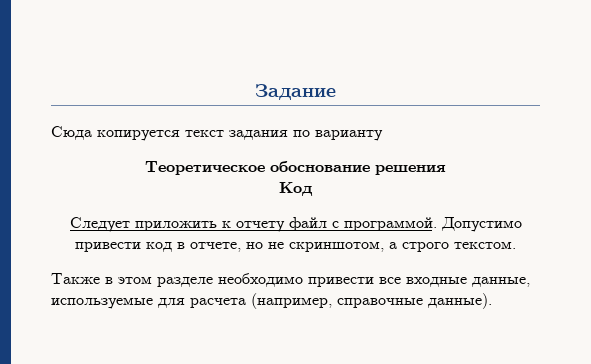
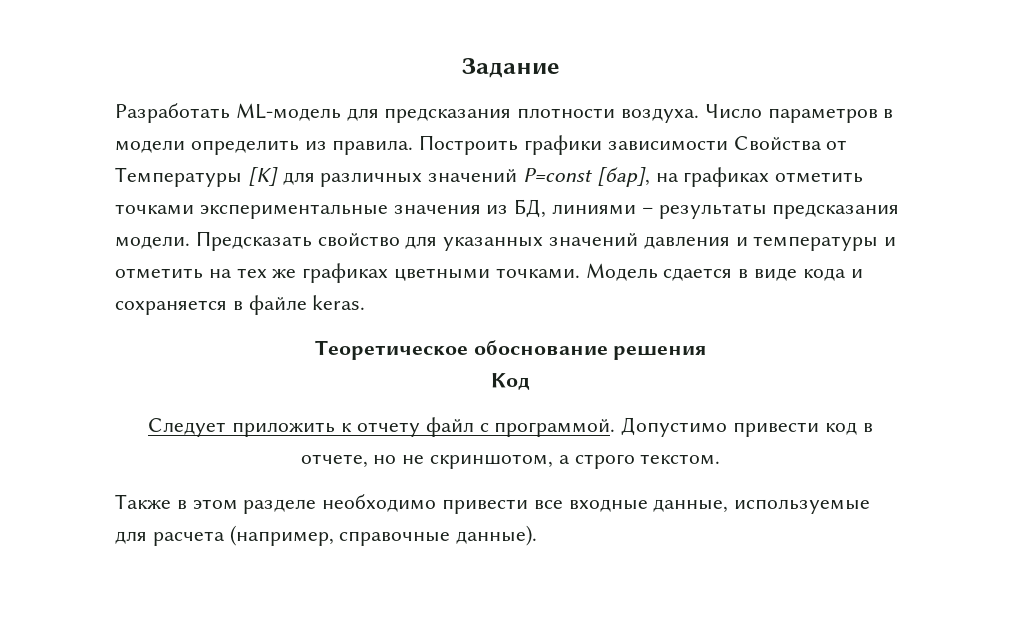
[51,126,383,141] Сюда копируется текст задания по варианту -> [115,103,894,123] [115,135,848,155] [115,167,864,187] [115,199,900,219] [115,231,897,251] [115,263,863,283] [115,295,366,315] Разработать ML-модель для предсказания плотности воздуха. Число параметров в модели определить из правила. Построить графики зависимости Свойства от Температуры [K] для различных значений P=const [бар], на графиках отметить точками экспериментальные значения из БД, линиями – результаты предсказания модели. Предсказать свойство для указанных значений давления и температуры и отметить на тех же графиках цветными точками. Модель сдается в виде кода и сохраняется в файле keras.

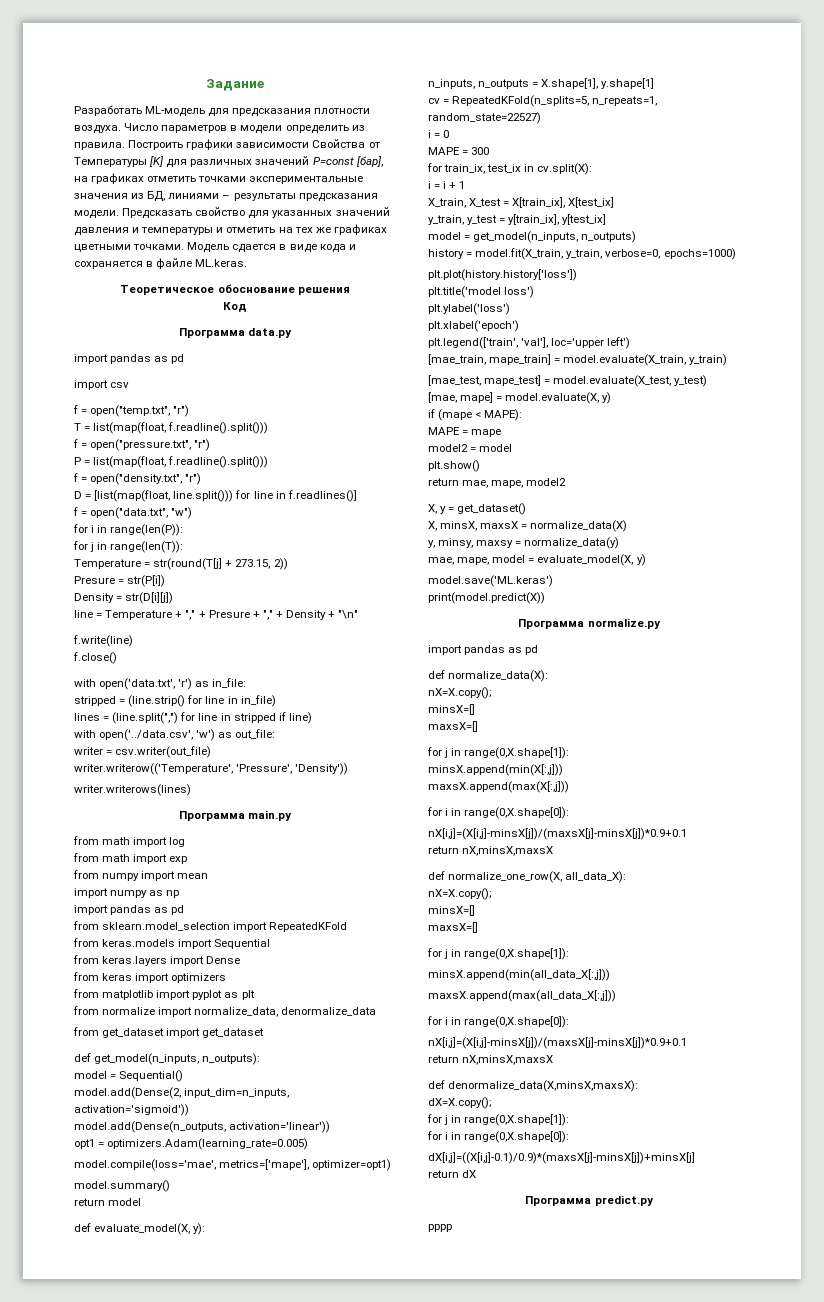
[312,295,366,310] keras. -> [195,259,248,267] ML.keras.
[148,417,873,437] [300,454,721,469] [115,494,871,514] [115,525,538,546] Следует приложить к отчету файл с программой. Допустимо привести код в отчете, но не скриншотом, а строго текстом. // Также в этом разделе необходимо привести все входные данные, используемые для расчета (например, справочные данные). -> [178,328,293,338] [74,354,185,364] [74,380,130,390] [73,405,190,417] [74,422,269,434] [73,439,211,451] [74,456,269,468] [73,473,202,485] [74,490,357,502] [73,507,193,519] [73,524,184,536] [73,541,184,553] [74,558,288,570] [74,575,166,587] [74,592,174,604] [74,610,359,620] [73,635,133,647] [73,652,117,664] [74,678,247,690] [74,695,276,707] [74,712,312,724] [74,729,276,741] [74,746,212,758] [74,763,349,775] [74,784,191,796] [178,810,293,821] [73,836,186,847] [73,853,188,864] [73,870,209,881] [74,888,180,898] [74,905,185,915] [73,921,348,932] [73,938,271,949] [73,955,241,966] [73,972,227,983] [73,989,255,1000] [73,1006,377,1017] [73,1027,265,1038] [74,1053,261,1065] [74,1070,184,1082] [74,1087,290,1099] [74,1104,189,1116] [74,1121,331,1133] [74,1138,309,1150] [74,1159,392,1171] [74,1180,170,1192] [74,1198,142,1206] [74,1223,206,1235] [428,78,655,89] [428,95,658,107] [428,112,541,124] [428,130,450,138] [428,147,490,155] [427,163,593,175] [428,181,466,189] [428,197,615,208] [428,214,607,225] [428,231,637,243] [428,248,736,260] [428,269,577,281] [428,286,535,298] [428,303,510,315] [428,320,519,332] [428,337,631,349] [428,354,728,366] [428,375,708,387] [428,392,612,404] [428,409,523,421] [428,427,502,437] [428,444,513,452] [428,460,480,472] [428,478,567,488] [428,503,527,515] [428,520,628,532] [428,537,620,549] [428,554,646,566] [428,575,553,587] [428,592,545,604] [518,618,661,629] [428,645,539,655] [428,670,549,682] [428,687,492,699] [428,704,475,715] [428,721,478,732] [427,747,570,759] [428,764,563,776] [428,781,569,793] [427,807,570,819] [428,828,687,840] [428,846,554,856] [428,871,627,883] [428,888,492,900] [428,905,475,916] [428,922,478,933] [427,948,570,960] [428,969,610,981] [428,990,616,1002] [427,1016,570,1028] [428,1037,687,1049] [428,1055,554,1065] [428,1080,639,1092] [428,1097,492,1109] [427,1114,570,1126] [427,1131,570,1143] [428,1152,695,1164] [428,1170,477,1178] [525,1195,654,1206] [428,1224,452,1232] Программа data.py // import pandas as pd // import csv // f = open("temp.txt", "r") // T = list(map(float, f.readline().split())) // f = open("pressure.txt", "r") // P = list(map(float, f.readline().split())) // f = open("density.txt", "r") // D = [list(map(float, line.split())) for line in f.readlines()] // f = open("data.txt", "w") // for i in range(len(P)): // for j in range(len(T)): // Temperature = str(round(T[j] + 273.15, 2)) // Presure = str(P[i]) // Density = str(D[i][j]) // line = Temperature + "," + Presure + "," + Density + "\n" // f.write(line) // f.close() // with open('data.txt', 'r') as in_file: // stripped = (line.strip() for line in in_file) // lines = (line.split(",") for line in stripped if line) // with open('../data.csv', 'w') as out_file: // writer = csv.writer(out_file) // writer.writerow(('Temperature', 'Pressure', 'Density')) // writer.writerows(lines) // Программа main.py // from math import log // from math import exp // from numpy import mean // import numpy as np // import pandas as pd // from sklearn.model_selection import RepeatedKFold // from keras.models import Sequential // from keras.layers import Dense // from keras import optimizers // from matplotlib import pyplot as plt // from normalize import normalize_data, denormalize_data // from get_dataset import get_dataset // def get_model(n_inputs, n_outputs): // model = Sequential() // model.add(Dense(2, input_dim=n_inputs, activation='sigmoid')) // model.add(Dense(n_outputs, activation='linear')) // opt1 = optimizers.Adam(learning_rate=0.005) // model.compile(loss='mae', metrics=['mape'], optimizer=opt1) // model.summary() // return model // def evaluate_model(X, y): // n_inputs, n_outputs = X.shape[1], y.shape[1] // cv = RepeatedKFold(n_splits=5, n_repeats=1, random_state=22527) // i = 0 // MAPE = 300 // for train_ix, test_ix in cv.split(X): // i = i + 1 // X_train, X_test = X[train_ix], X[test_ix] // y_train, y_test = y[train_ix], y[test_ix] // model = get_model(n_inputs, n_outputs) // history = model.fit(X_train, y_train, verbose=0, epochs=1000) // plt.plot(history.history['loss']) // plt.title('model loss') // plt.ylabel('loss') // plt.xlabel('epoch') // plt.legend(['train', 'val'], loc='upper left') // [mae_train, mape_train] = model.evaluate(X_train, y_train) // [mae_test, mape_test] = model.evaluate(X_test, y_test) // [mae, mape] = model.evaluate(X, y) // if (mape < MAPE): // MAPE = mape // model2 = model // plt.show() // return mae, mape, model2 // X, y = get_dataset() // X, minsX, maxsX = normalize_data(X) // y, minsy, maxsy = normalize_data(y) // mae, mape, model = evaluate_model(X, y) // model.save('ML.keras') // print(model.predict(X)) // Программа normalize.py // import pandas as pd // def normalize_data(X): // nX=X.copy(); // minsX=[] // maxsX=[] // for j in range(0,X.shape[1]): // minsX.append(min(X[:,j])) // maxsX.append(max(X[:,j])) // for i in range(0,X.shape[0]): // nX[i,j]=(X[i,j]-minsX[j])/(maxsX[j]-minsX[j])*0.9+0.1 // return nX,minsX,maxsX // def normalize_one_row(X, all_data_X): // nX=X.copy(); // minsX=[] // maxsX=[] // for j in range(0,X.shape[1]): // minsX.append(min(all_data_X[:,j])) // maxsX.append(max(all_data_X[:,j])) // for i in range(0,X.shape[0]): // nX[i,j]=(X[i,j]-minsX[j])/(maxsX[j]-minsX[j])*0.9+0.1 // return nX,minsX,maxsX // def denormalize_data(X,minsX,maxsX): // dX=X.copy(); // for j in range(0,X.shape[1]): // for i in range(0,X.shape[0]): // dX[i,j]=((X[i,j]-0.1)/0.9)*(maxsX[j]-minsX[j])+minsX[j] // return dX // Программа predict.py // рррр

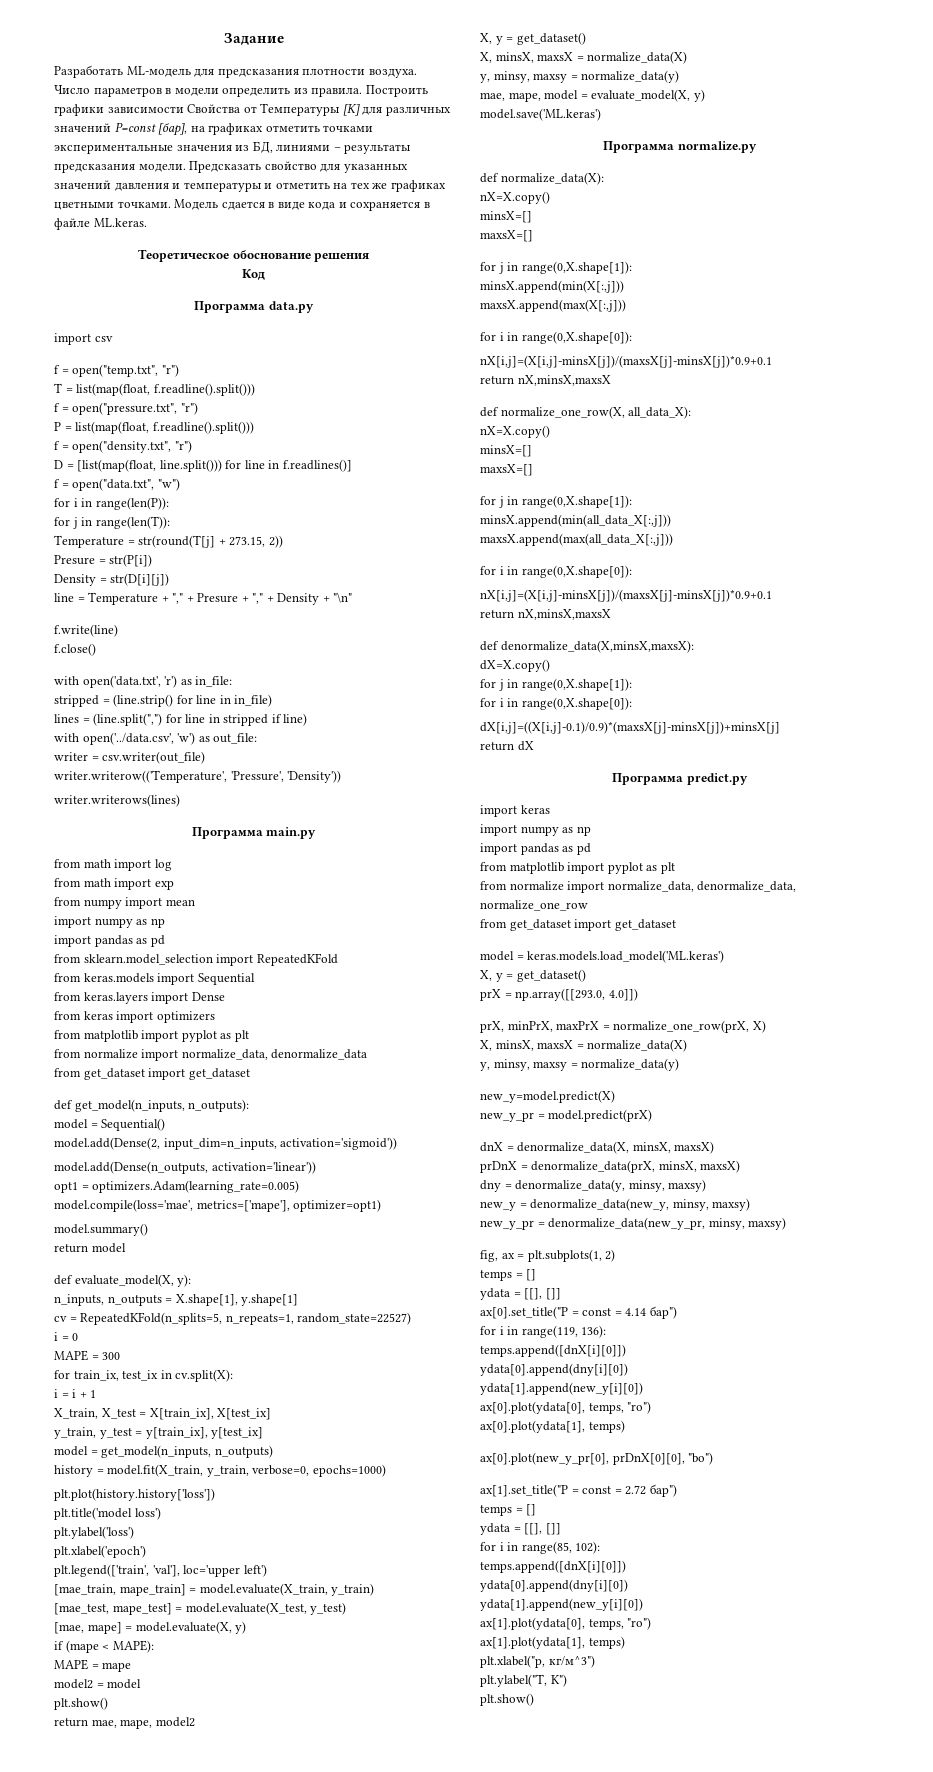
[74,354,185,364] // import pandas as pd -> (314, 307) none
[428,592,545,604] // print(model.predict(X)) -> (601, 114) none
[428,645,539,655] // import pandas as pd -> (757, 147) none
[428,687,492,699] nX=X.copy(); -> [480,191,550,204] nX=X.copy()
[428,888,492,900] nX=X.copy(); -> [480,425,550,438] nX=X.copy()
[428,1097,492,1109] dX=X.copy(); -> [480,659,550,672] dX=X.copy()
[428,1224,452,1232] рррр -> [480,805,550,817] [480,824,591,836] [480,843,591,855] [480,862,675,874] [480,881,797,893] [480,900,588,911] [480,919,676,931] [480,950,725,963] [480,969,586,982] [480,988,638,1001] [480,1020,766,1033] [480,1039,688,1052] [480,1058,680,1071] [480,1090,615,1103] [480,1109,653,1122] [480,1141,715,1154] [480,1160,741,1173] [480,1179,707,1192] [480,1198,751,1211] [480,1217,787,1230] [480,1249,616,1262] [480,1269,537,1281] [480,1288,561,1300] [480,1306,677,1319] [480,1325,607,1338] [480,1344,626,1357] [480,1363,628,1376] [480,1382,643,1395] [480,1401,652,1414] [480,1420,625,1433] [480,1452,714,1465] [480,1484,677,1497] [480,1504,537,1516] [480,1523,561,1535] [480,1541,601,1554] [480,1560,626,1573] [480,1579,628,1592] [480,1598,643,1611] [480,1617,652,1630] [480,1636,625,1649] [480,1655,595,1668] [480,1674,567,1687] [480,1693,534,1706] import keras // import numpy as np // import pandas as pd // from matplotlib import pyplot as plt // from normalize import normalize_data, denormalize_data, normalize_one_row // from get_dataset import get_dataset // model = keras.models.load_model('ML.keras') // X, y = get_dataset() // prX = np.array([[293.0, 4.0]]) // prX, minPrX, maxPrX = normalize_one_row(prX, X) // X, minsX, maxsX = normalize_data(X) // y, minsy, maxsy = normalize_data(y) // new_y=model.predict(X) // new_y_pr = model.predict(prX) // dnX = denormalize_data(X, minsX, maxsX) // prDnX = denormalize_data(prX, minsX, maxsX) // dny = denormalize_data(y, minsy, maxsy) // new_y = denormalize_data(new_y, minsy, maxsy) // new_y_pr = denormalize_data(new_y_pr, minsy, maxsy) // fig, ax = plt.subplots(1, 2) // temps = [] // ydata = [[], []] // ax[0].set_title("P = const = 4.14 бар") // for i in range(119, 136): // temps.append([dnX[i][0]]) // ydata[0].append(dny[i][0]) // ydata[1].append(new_y[i][0]) // ax[0].plot(ydata[0], temps, "ro") // ax[0].plot(ydata[1], temps) // ax[0].plot(new_y_pr[0], prDnX[0][0], "bo") // ax[1].set_title("P = const = 2.72 бар") // temps = [] // ydata = [[], []] // for i in range(85, 102): // temps.append([dnX[i][0]]) // ydata[0].append(dny[i][0]) // ydata[1].append(new_y[i][0]) // ax[1].plot(ydata[0], temps, "ro") // ax[1].plot(ydata[1], temps) // plt.xlabel("p, кг/м^3") // plt.ylabel("T, K") // plt.show()

